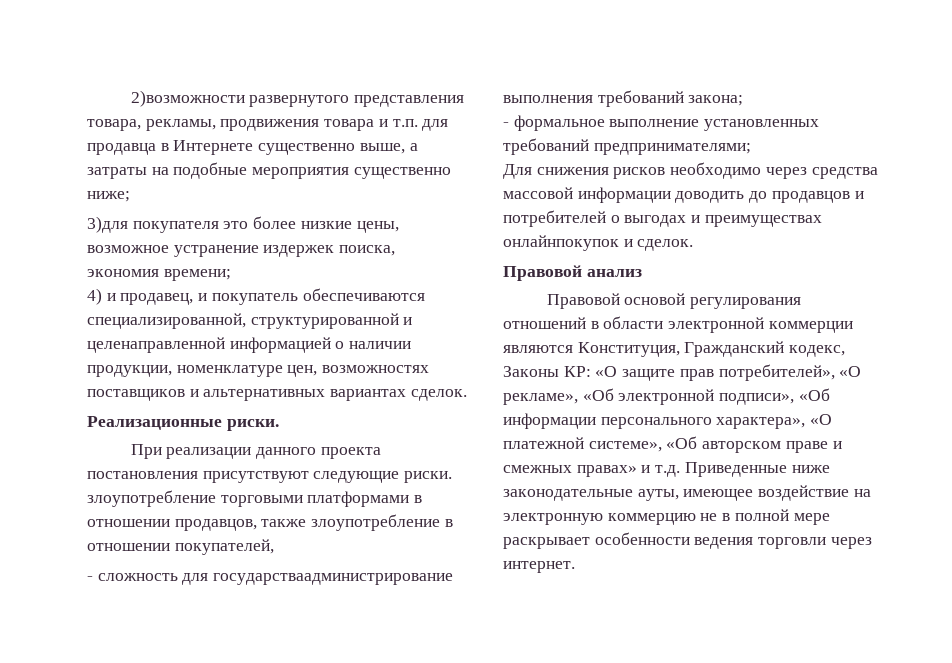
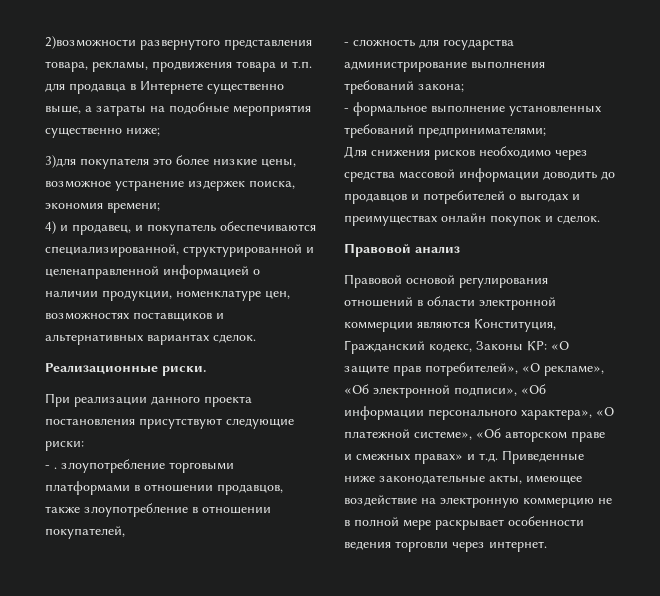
[404,471,453,483] риски. -> [45,441,84,451] [45,465,57,469] риски: // - .
[213,573,454,585] государстваадминистрирование -> [443,39,514,50] [344,61,467,72] государства администрирование
[503,235,619,251] онлайнпокупок -> [441,213,541,226] онлайн покупок
[637,489,679,501] ауты, -> [489,475,522,484] акты,

